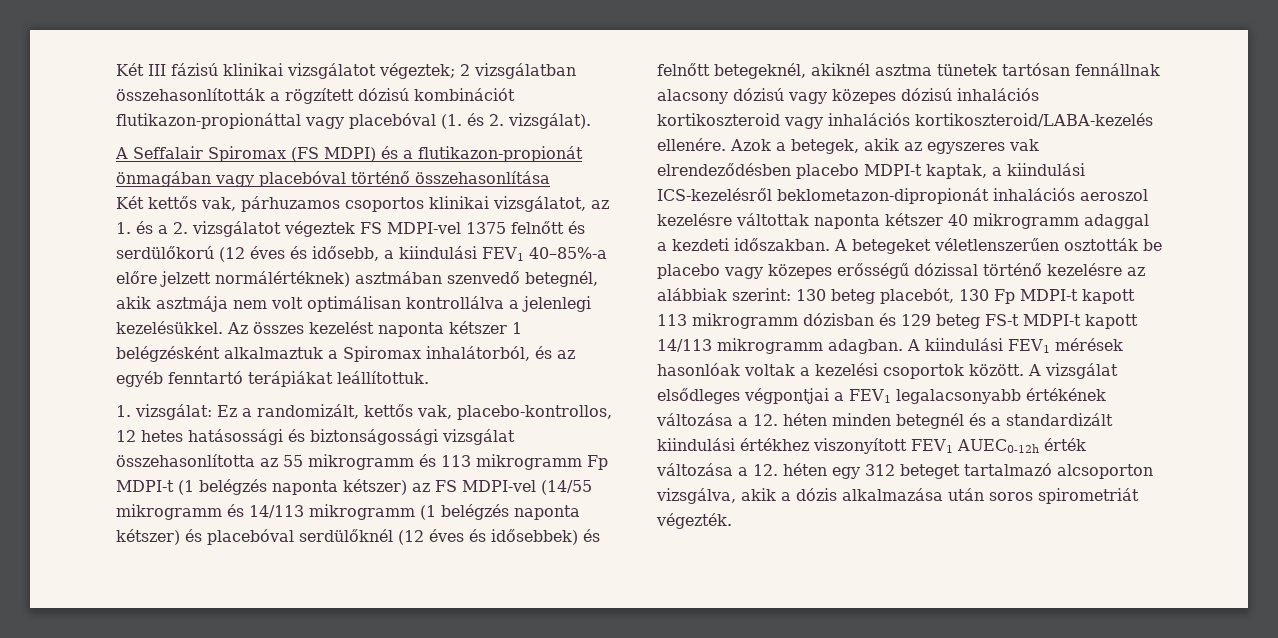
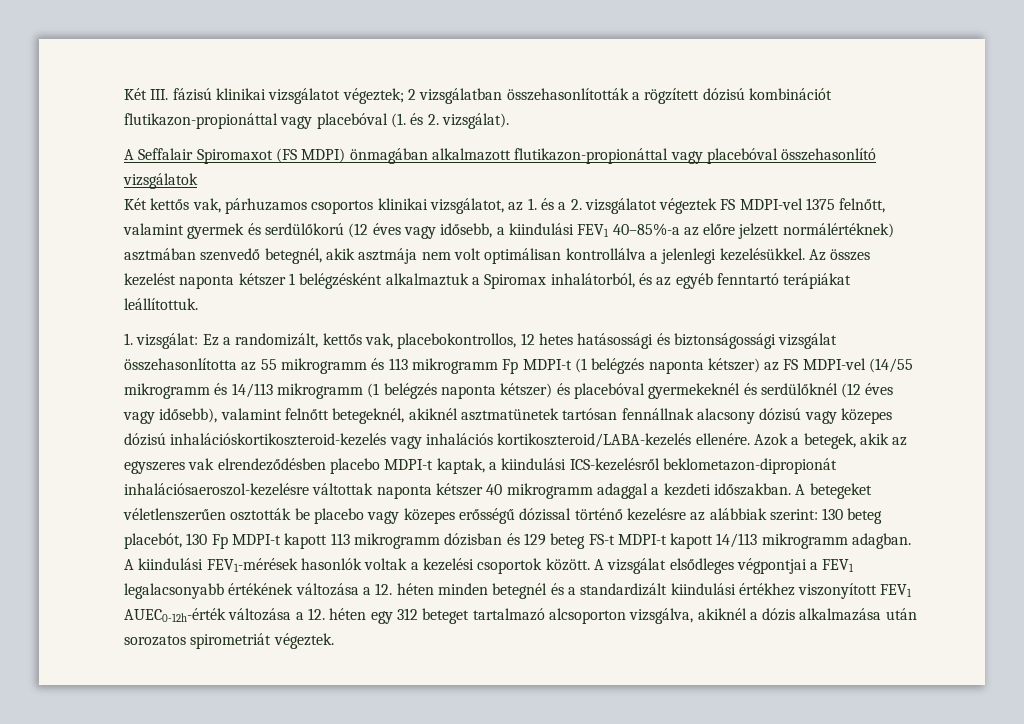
[116,63,166,76] Két III -> [124,88,169,100] Két III.
[208,146,286,162] Spiromax -> [196,149,273,164] Spiromaxot
[381,146,583,162] [116,171,550,187] és a flutikazon-propionát önmagában vagy placebóval történő összehasonlítása -> [349,148,877,164] [123,173,198,189] önmagában alkalmazott flutikazon-propionáttal vagy placebóval összehasonlító vizsgálatok
[511,221,564,234] felnőtt -> [839,198,886,213] [123,223,245,239] felnőtt, valamint gyermek
[290,246,307,259] és -> [403,226,436,239] vagy
(607, 253) none -> [683,227,699,236] az
[457,405,612,420] placebo-kontrollos, -> [397,333,517,349] placebokontrollos,
(294, 537) none -> [648,383,757,399] gyermekeknél és
[469,529,600,545] és idősebbek) és -> [123,408,282,424] vagy idősebb), valamint
[875,64,997,76] asztma tünetek -> [460,408,559,421] asztmatünetek
[957,88,1039,101] [657,113,780,126] inhalációs kortikoszteroid -> [170,433,387,446] inhalációskortikoszteroid-kezelés
[993,188,1148,201] [657,213,732,226] inhalációs aeroszol kezelésre -> [124,483,309,496] inhalációsaeroszol-kezelésre
[1008,338,1123,353] [657,363,740,376] FEV1 mérések hasonlóak -> [206,558,362,572] FEV1-mérések hasonlók
[957,438,1086,453] AUEC0-12h érték -> [124,608,226,622] AUEC0-12h-érték
[741,488,776,501] akik -> [697,608,747,620] akiknél
[989,488,1139,504] [656,513,732,529] soros spirometriát végezték. -> [124,633,334,649] sorozatos spirometriát végeztek.

